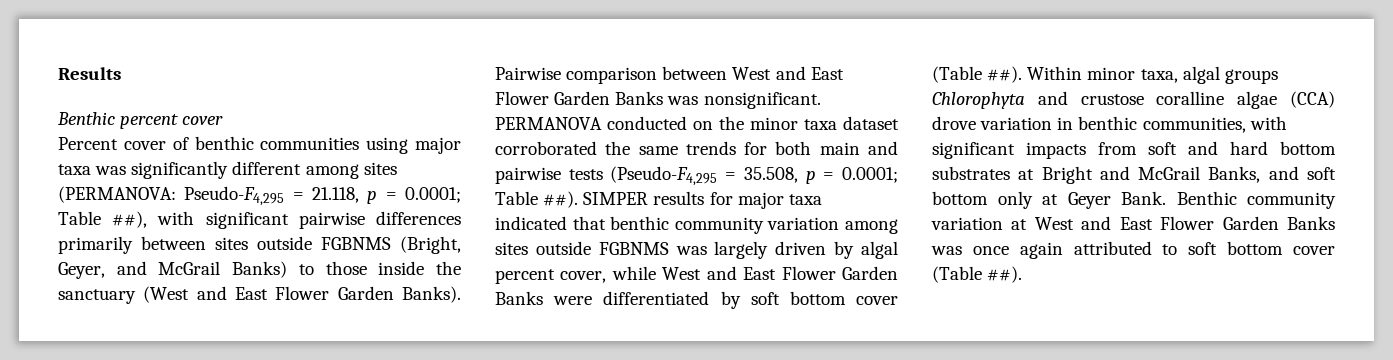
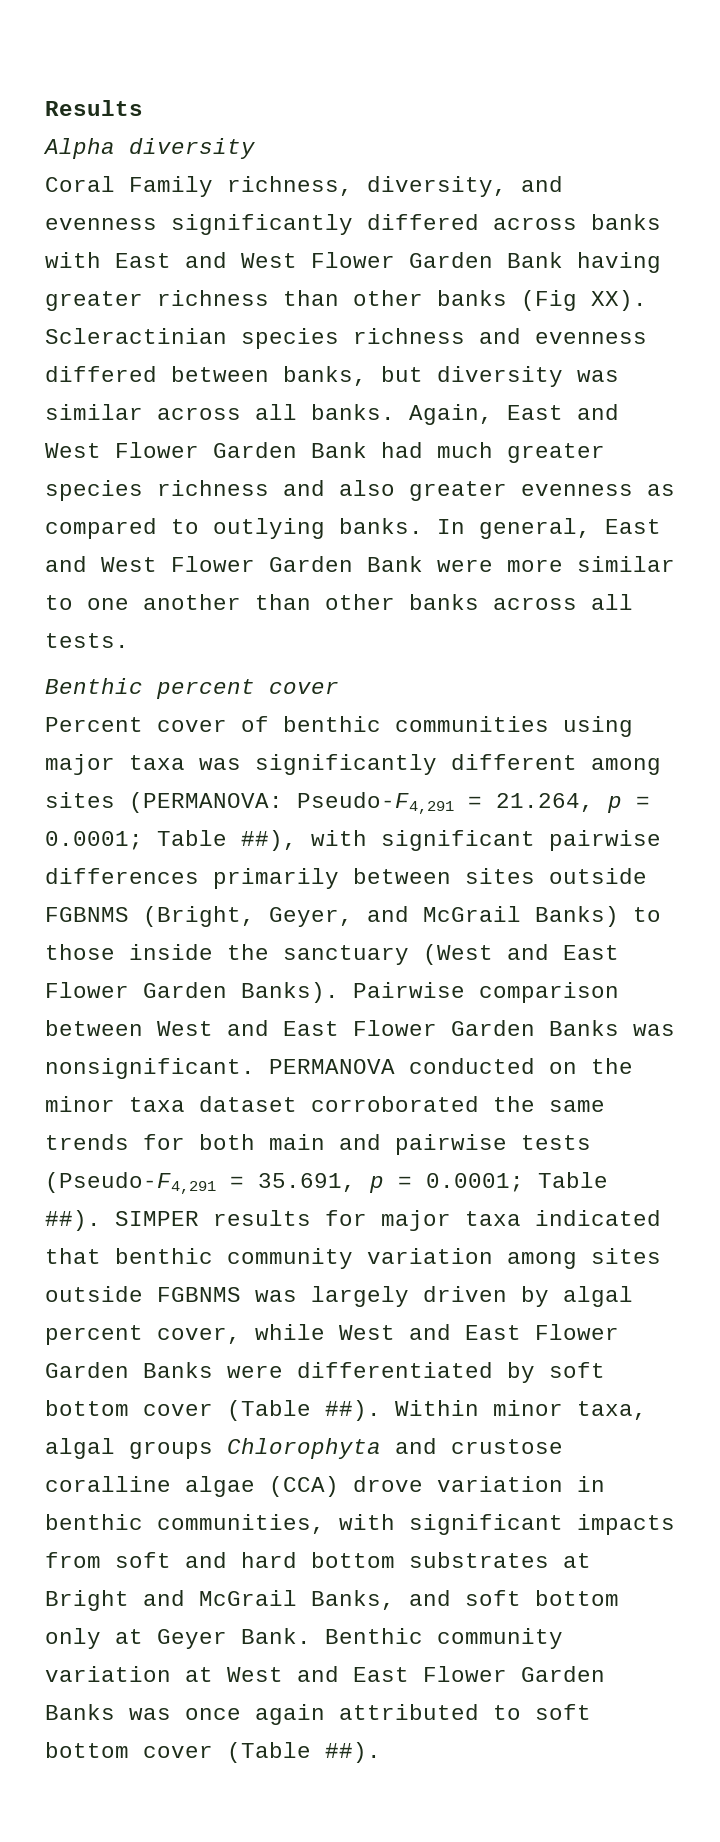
(121, 73) none -> [43,138,255,159] [45,176,563,197] [45,214,661,235] [45,252,661,273] [45,290,647,311] [45,328,647,349] [45,366,619,387] [45,404,619,425] [45,442,605,463] [45,480,675,501] [45,518,661,539] [45,556,675,572] [45,594,633,610] [45,633,129,648] // Alpha diversity // Coral Family richness, diversity, and evenness significantly differed across banks with East and West Flower Garden Bank having greater richness than other banks (Fig XX). Scleractinian species richness and evenness differed between banks, but diversity was similar across all banks. Again, East and West Flower Garden Bank had much greater species richness and also greater evenness as compared to outlying banks. In general, East and West Flower Garden Bank were more similar to one another than other banks across all tests.
[184,186,359,206] Pseudo-F4,295 = 21.118, -> [297,792,594,814] Pseudo-F4,291 = 21.264,
[610,166,798,186] (Pseudo-F4,295 = 35.508, -> [45,1172,356,1194] (Pseudo-F4,291 = 35.691,

